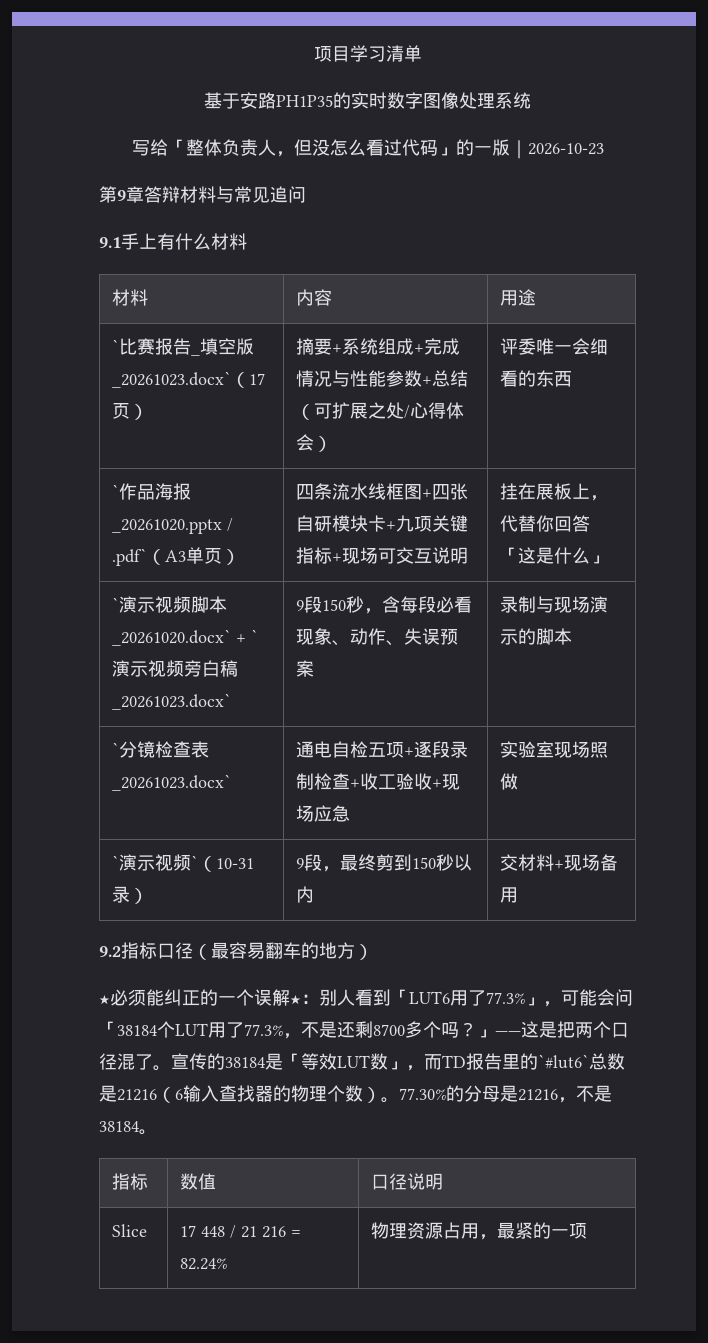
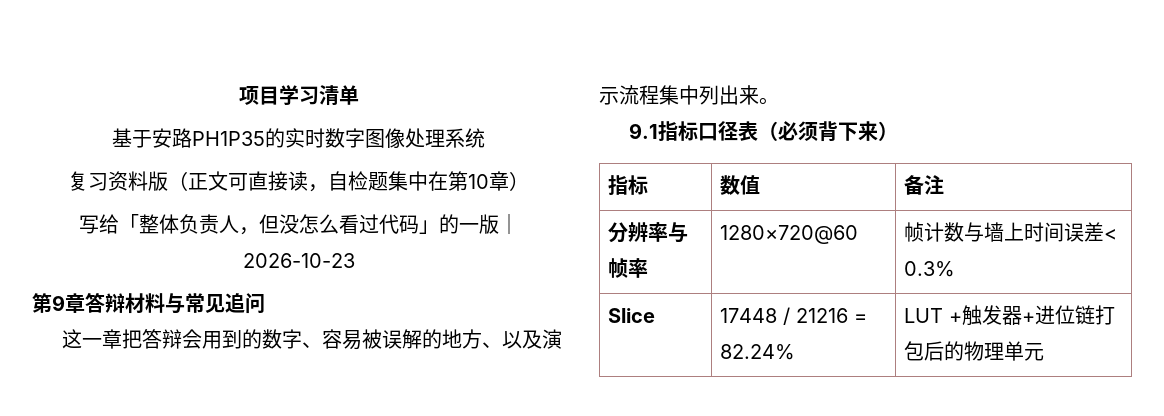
(531, 100) none -> [68,171,529,192] // 复习资料版（正文可直接读，自检题集中在第10章）
[99,233,247,250] [111,289,148,306] [295,289,332,306] [499,289,536,306] [111,338,254,356] [111,371,265,388] [111,403,148,420] [295,338,460,355] [295,370,468,387] [295,402,464,420] [295,434,332,452] [499,338,608,355] [499,370,572,387] [111,483,191,500] [111,518,233,534] [111,547,240,566] [295,483,468,500] [295,515,468,532] [295,547,468,564] [499,483,608,501] [499,515,590,532] [499,547,608,564] [111,596,227,613] [111,629,258,646] [111,660,238,677] [111,693,231,710] [295,596,472,614] [295,628,458,646] [295,660,314,677] [499,596,608,613] [499,628,572,645] [111,741,209,758] [111,774,231,791] [295,741,468,758] [295,773,460,790] [295,805,350,822] [499,741,608,758] [499,773,518,790] [111,854,254,872] [111,886,148,904] [295,854,472,872] [295,886,314,903] [499,854,618,871] [499,887,518,903] [99,942,373,960] [99,989,633,1007] [99,1021,629,1039] [99,1053,625,1071] [99,1085,612,1103] [99,1121,157,1135] [111,1173,148,1190] [179,1173,216,1190] [370,1173,443,1190] [111,1224,147,1237] [179,1225,301,1238] [179,1258,227,1270] [370,1222,587,1240] 9.1手上有什么材料 // 材料 | 内容 | 用途 // `比赛报告_填空版_20261023.docx`（17页） | 摘要+系统组成+完成情况与性能参数+总结（可扩展之处/心得体会） | 评委唯一会细看的东西 // `作品海报_20261020.pptx / .pdf`（A3单页） | 四条流水线框图+四张自研模块卡+九项关键指标+现场可交互说明 | 挂在展板上，代替你回答「这是什么」 // `演示视频脚本_20261020.docx` + `演示视频旁白稿_20261023.docx` | 9段150秒，含每段必看现象、动作、失误预案 | 录制与现场演示的脚本 // `分镜检查表_20261023.docx` | 通电自检五项+逐段录制检查+收工验收+现场应急 | 实验室现场照做 // `演示视频`（10-31录） | 9段，最终剪到150秒以内 | 交材料+现场备用 // 9.2指标口径（最容易翻车的地方） // ★必须能纠正的一个误解★：别人看到「LUT6用了77.3%」，可能会问「38184个LUT用了77.3%，不是还剩8700多个吗？」——这是把两个口径混了。宣传的38184是「等效LUT数」，而TD报告里的`#lut6`总数是21216（6输入查找器的物理个数）。77.30%的分母是21216，不是38184。 // 指标 | 数值 | 口径说明 // Slice | 17 448 / 21 216 = 82.24% | 物理资源占用，最紧的一项 -> [61,329,562,350] [599,85,779,105] [628,121,898,142] [607,175,648,195] [719,175,760,195] [903,175,944,195] [607,222,688,243] [607,258,648,278] [719,225,858,244] [903,222,1117,242] [903,261,955,277] [607,308,655,323] [719,307,867,325] [719,344,795,360] [903,305,1115,326] [903,341,1044,361] 这一章把答辩会用到的数字、容易被误解的地方、以及演示流程集中列出来。 // 9.1指标口径表（必须背下来） // 指标 | 数值 | 备注 // 分辨率与帧率 | 1280×720@60 | 帧计数与墙上时间误差< 0.3% // Slice | 17448 / 21216 = 82.24% | LUT +触发器+进位链打包后的物理单元

